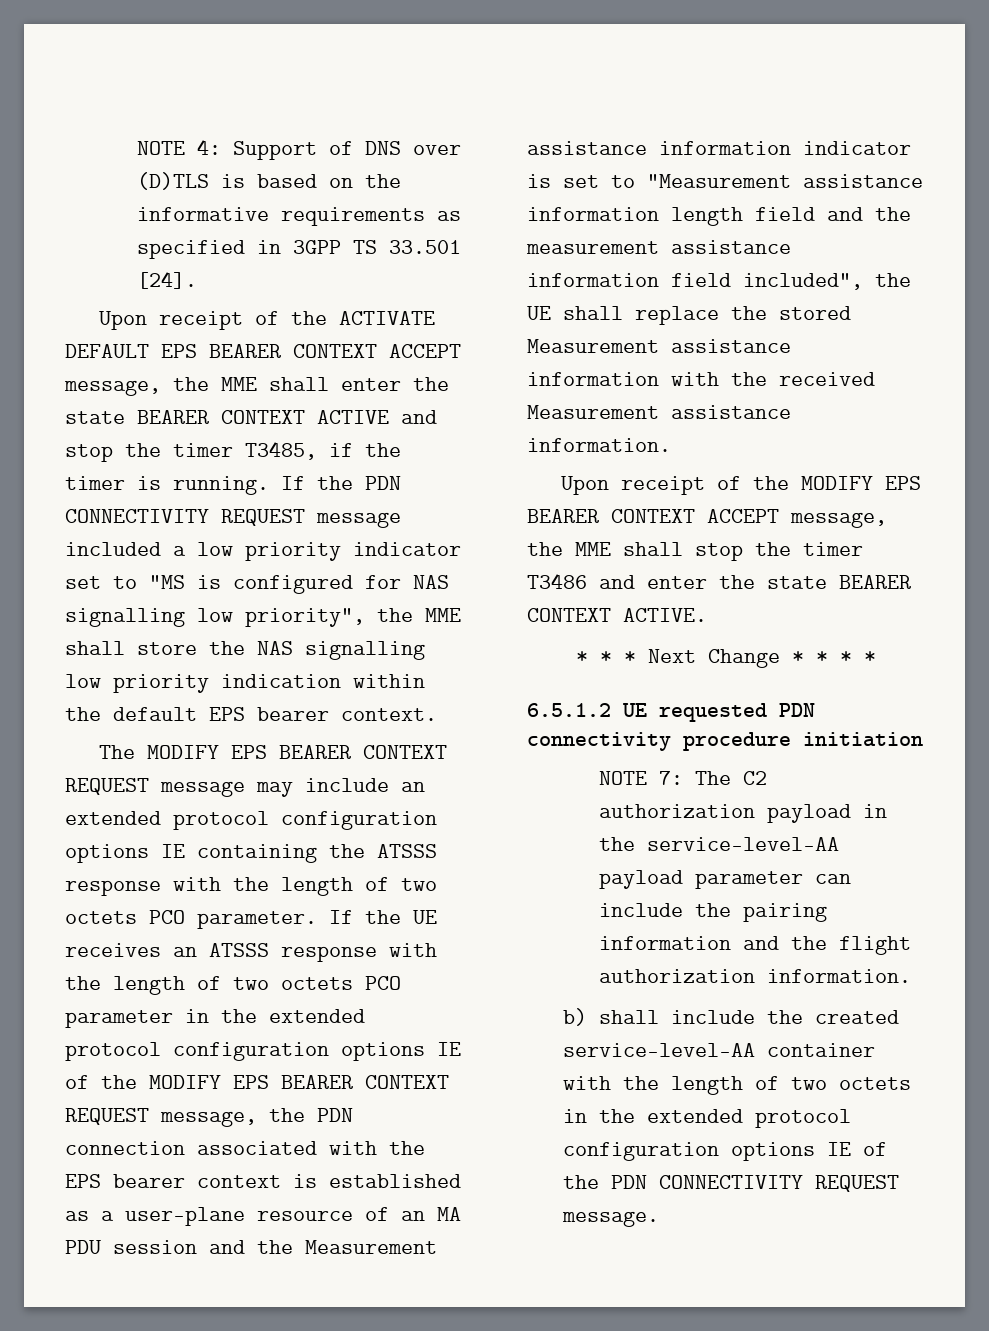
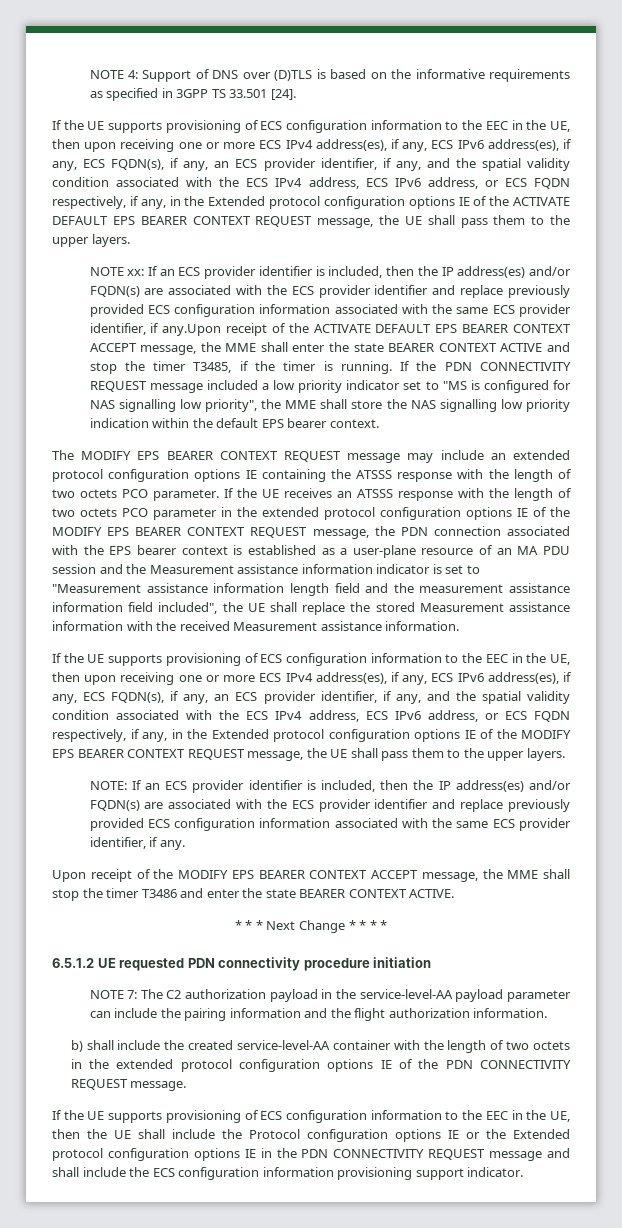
[99,311,148,330] Upon -> [52,120,570,133] [52,139,573,152] [52,158,570,171] [52,177,570,189] [52,196,570,209] [52,215,570,228] [52,234,130,247] [89,266,572,279] [89,285,571,298] [89,304,572,317] [89,323,222,336] If the UE supports provisioning of ECS configuration information to the EEC in the UE, then upon receiving one or more ECS IPv4 address(es), if any, ECS IPv6 address(es), if any, ECS FQDN(s), if any, an ECS provider identifier, if any, and the spatial validity condition associated with the ECS IPv4 address, ECS IPv6 address, or ECS FQDN respectively, if any, in the Extended protocol configuration options IE of the ACTIVATE DEFAULT EPS BEARER CONTEXT REQUEST message, the UE shall pass them to the upper layers. // NOTE xx: If an ECS provider identifier is included, then the IP address(es) and/or FQDN(s) are associated with the ECS provider identifier and replace previously provided ECS configuration information associated with the same ECS provider identifier, if any.Upon
(671, 445) none -> [52,653,570,666] [52,672,573,685] [52,691,570,704] [52,710,570,722] [52,729,571,742] [52,748,565,761] [89,780,572,793] [89,799,571,812] [89,818,572,831] [89,837,185,850] // If the UE supports provisioning of ECS configuration information to the EEC in the UE, then upon receiving one or more ECS IPv4 address(es), if any, ECS IPv6 address(es), if any, ECS FQDN(s), if any, an ECS provider identifier, if any, and the spatial validity condition associated with the ECS IPv4 address, ECS IPv6 address, or ECS FQDN respectively, if any, in the Extended protocol configuration options IE of the MODIFY EPS BEARER CONTEXT REQUEST message, the UE shall pass them to the upper layers. // NOTE: If an ECS provider identifier is included, then the IP address(es) and/or FQDN(s) are associated with the ECS provider identifier and replace previously provided ECS configuration information associated with the same ECS provider identifier, if any.
(659, 1219) none -> [52,1110,570,1123] [52,1129,570,1142] [52,1148,570,1161] [52,1167,524,1180] // If the UE supports provisioning of ECS configuration information to the EEC in the UE, then the UE shall include the Protocol configuration options IE or the Extended protocol configuration options IE in the PDN CONNECTIVITY REQUEST message and shall include the ECS configuration information provisioning support indicator.

